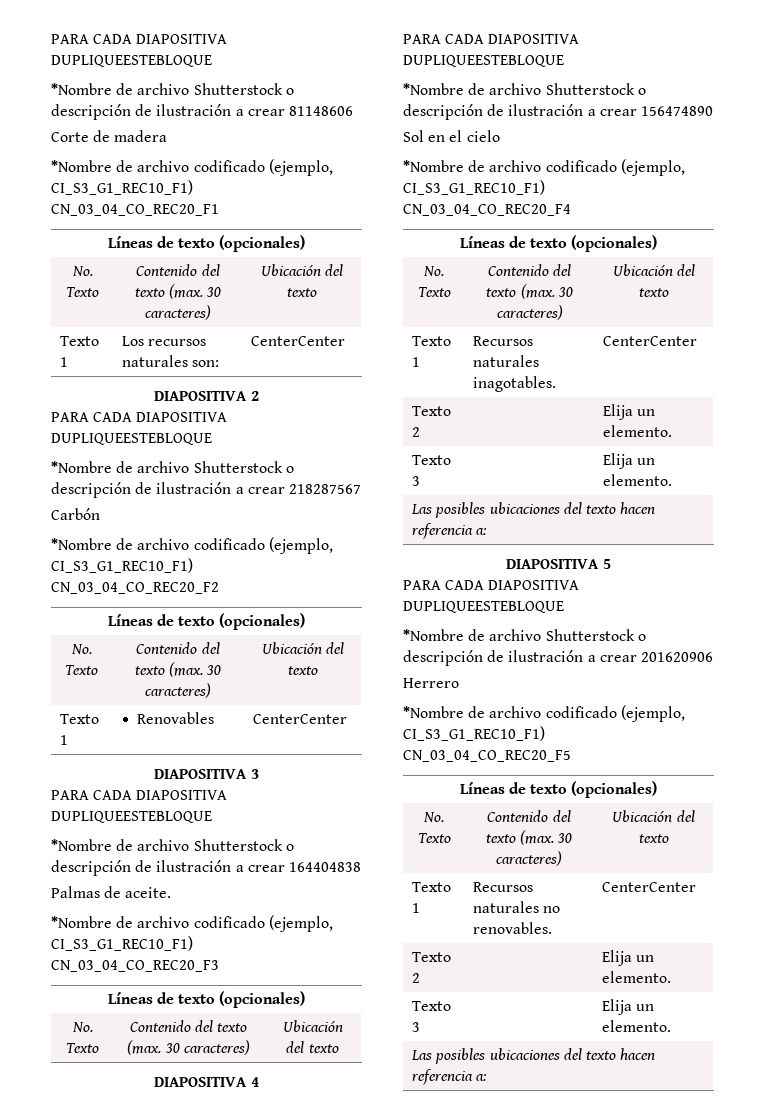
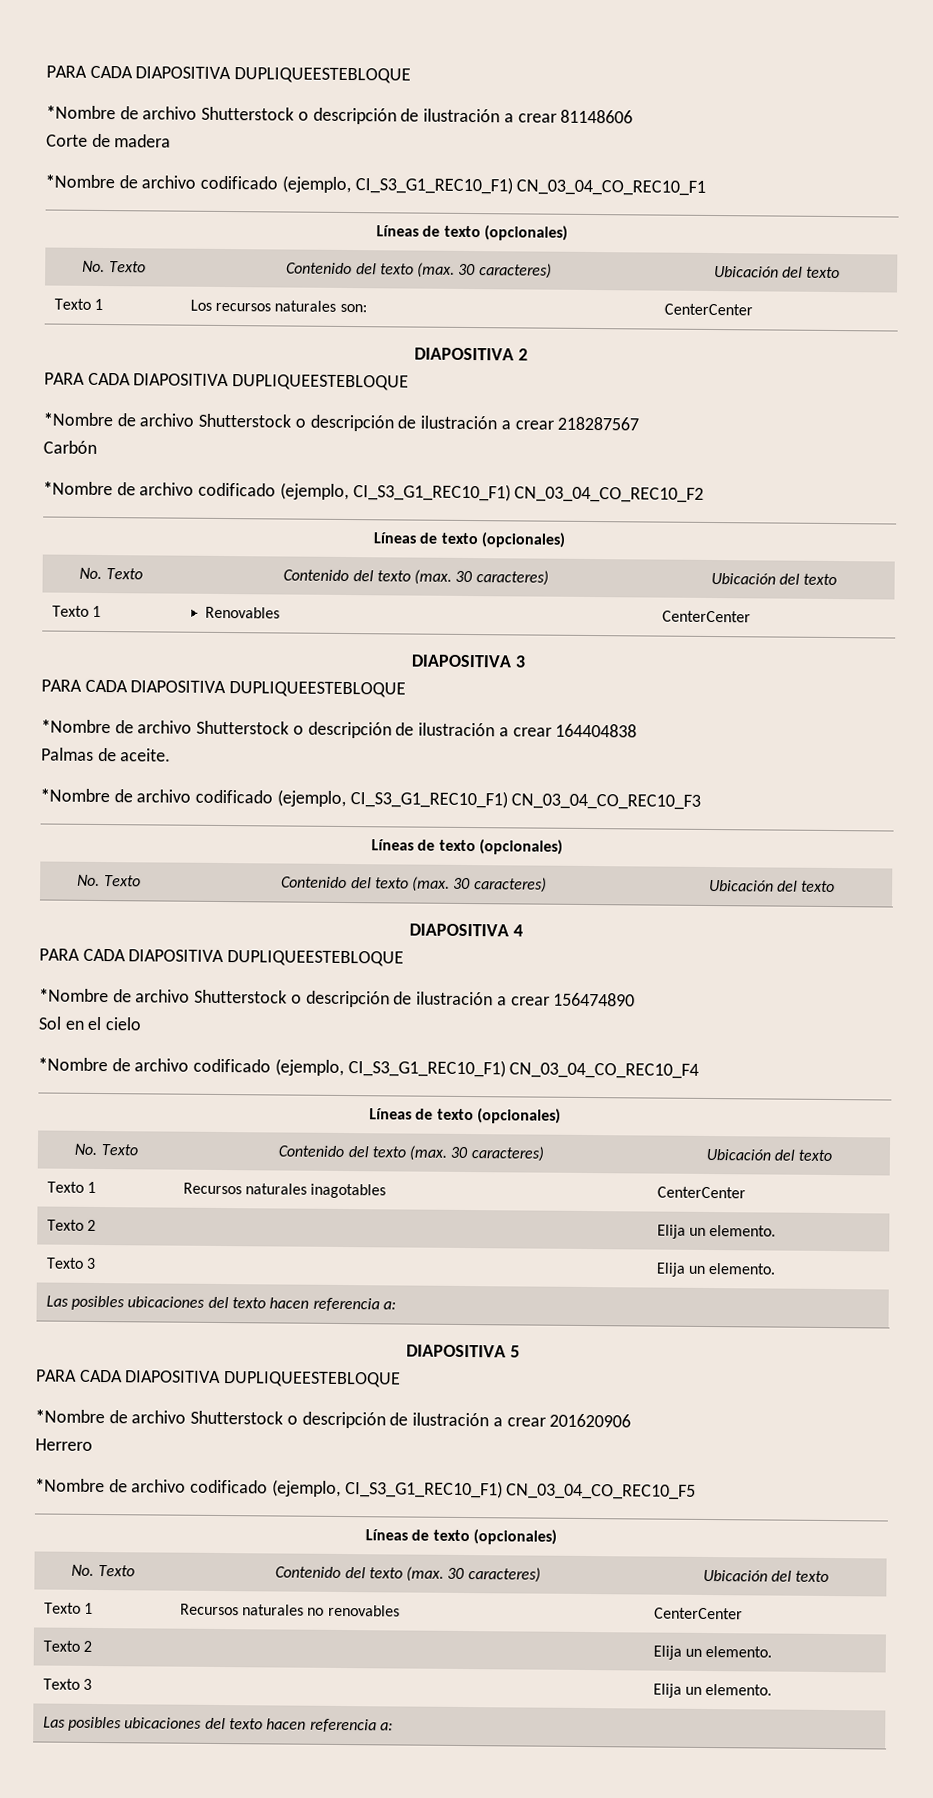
[51,204,219,216] CN_03_04_CO_REC20_F1 -> [516,179,707,196] CN_03_04_CO_REC10_F1
[51,582,219,594] CN_03_04_CO_REC20_F2 -> [514,486,705,503] CN_03_04_CO_REC10_F2
[51,960,219,972] CN_03_04_CO_REC20_F3 -> [511,793,702,810] CN_03_04_CO_REC10_F3
[403,204,571,216] CN_03_04_CO_REC20_F4 -> [509,1062,700,1079] CN_03_04_CO_REC10_F4
[473,376,557,392] inagotables. -> [310,1183,387,1199] inagotables
[403,750,571,762] CN_03_04_CO_REC20_F5 -> [506,1483,697,1500] CN_03_04_CO_REC10_F5
[473,922,553,934] renovables. -> [327,1604,400,1617] renovables

